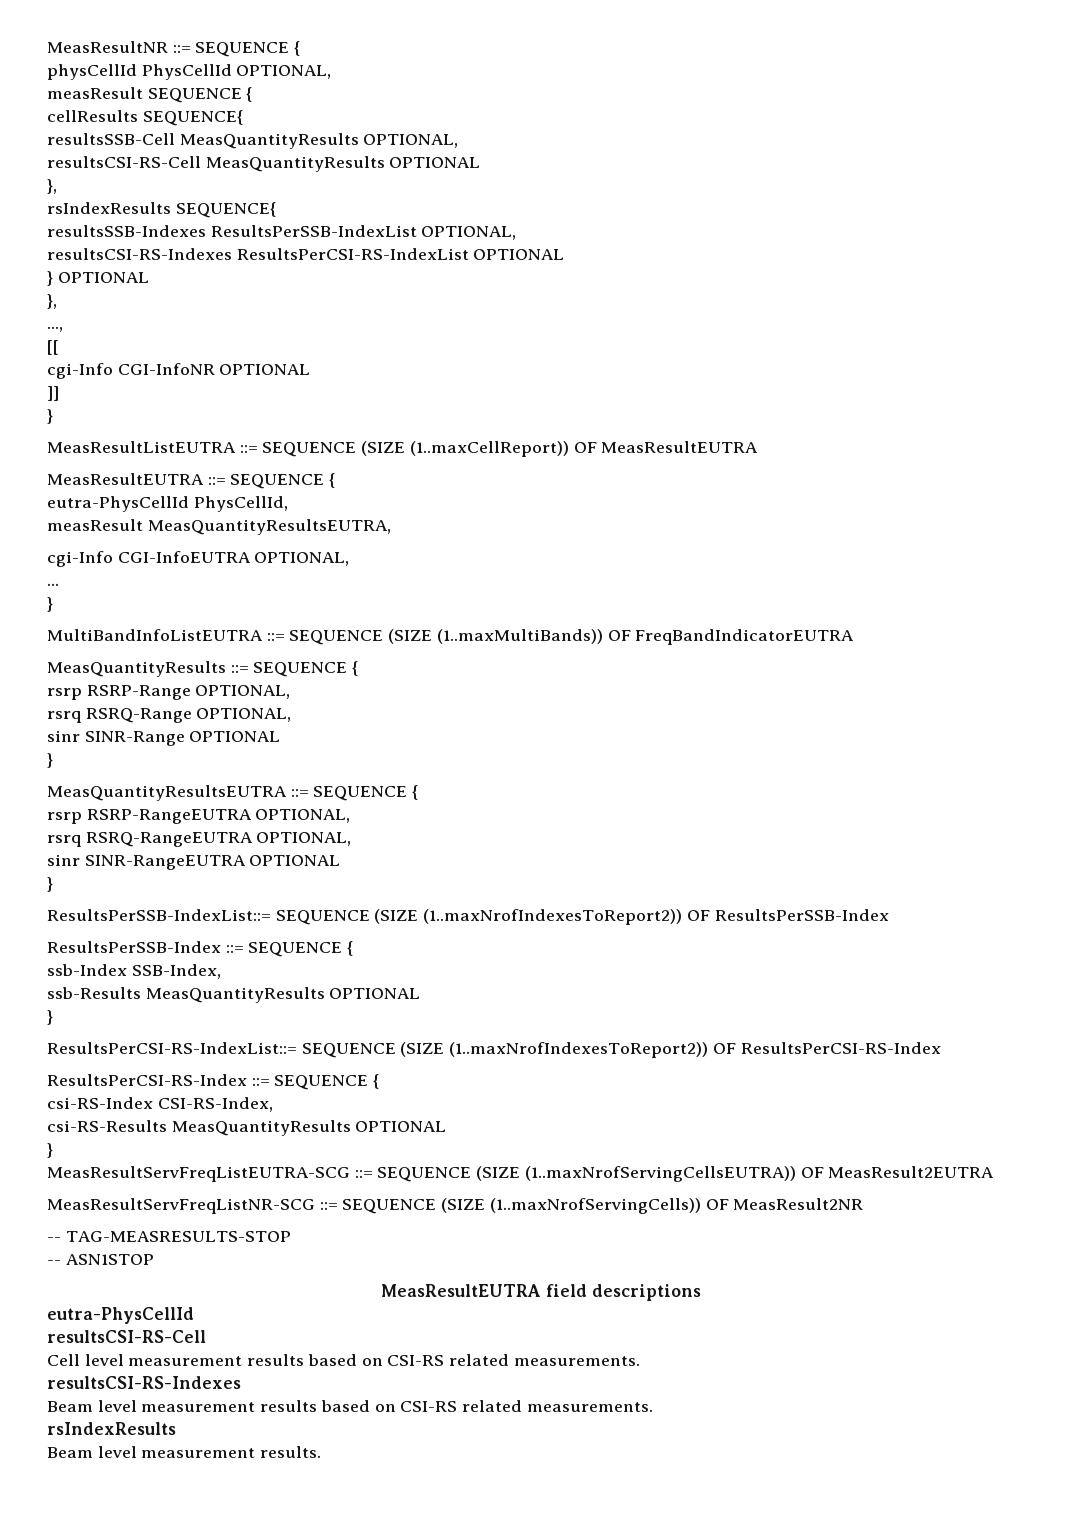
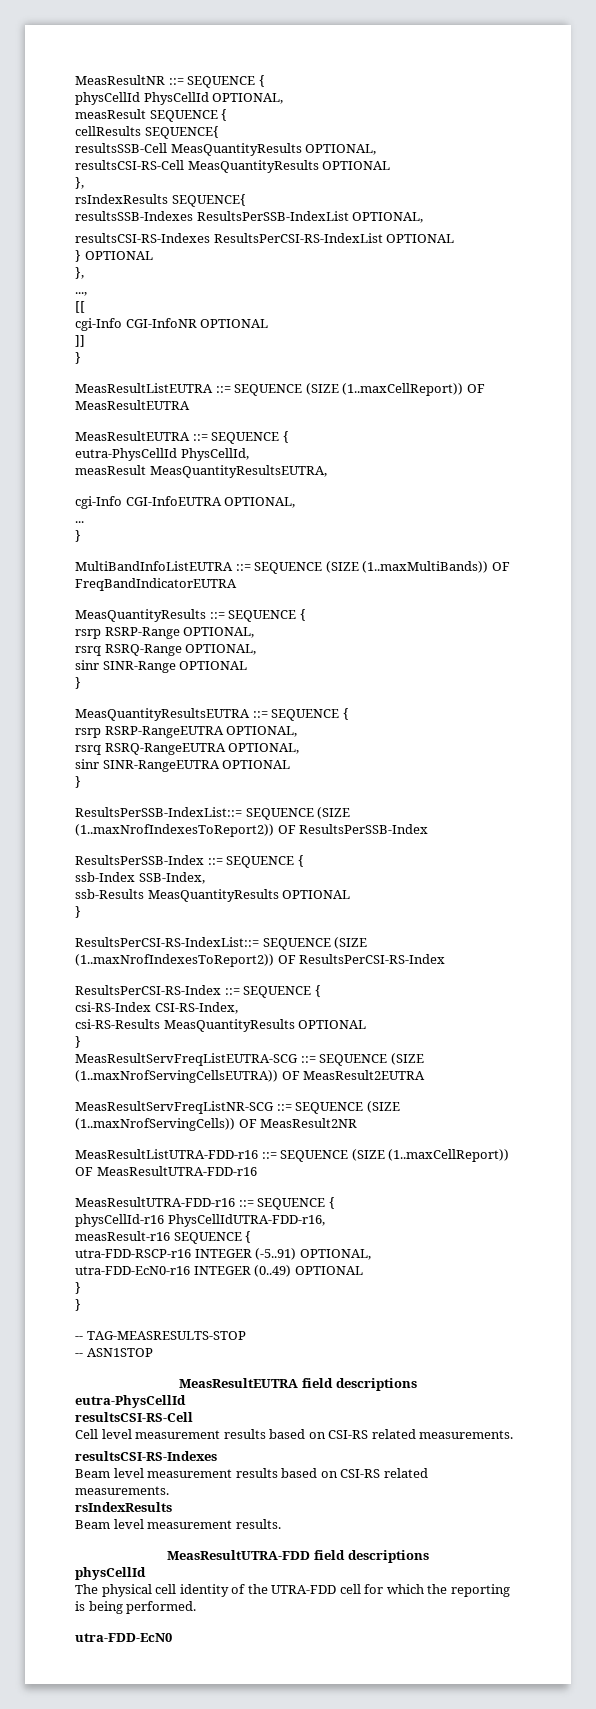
(864, 1204) none -> [75,1149,510,1162] [75,1166,257,1176] [75,1197,335,1210] [75,1214,325,1227] [75,1231,252,1244] [75,1248,371,1260] [75,1265,363,1277] [75,1282,81,1294] [75,1299,81,1311] // MeasResultListUTRA-FDD-r16 ::= SEQUENCE (SIZE (1..maxCellReport)) OF MeasResultUTRA-FDD-r16 // MeasResultUTRA-FDD-r16 ::= SEQUENCE { // physCellId-r16 PhysCellIdUTRA-FDD-r16, // measResult-r16 SEQUENCE { // utra-FDD-RSCP-r16 INTEGER (-5..91) OPTIONAL, // utra-FDD-EcN0-r16 INTEGER (0..49) OPTIONAL // } // }
(322, 1452) none -> [167,1550,429,1563] [75,1567,146,1580] [75,1584,510,1597] [75,1601,197,1614] [75,1633,172,1642] // MeasResultUTRA-FDD field descriptions // physCellId // The physical cell identity of the UTRA-FDD cell for which the reporting is being performed. // utra-FDD-EcN0

